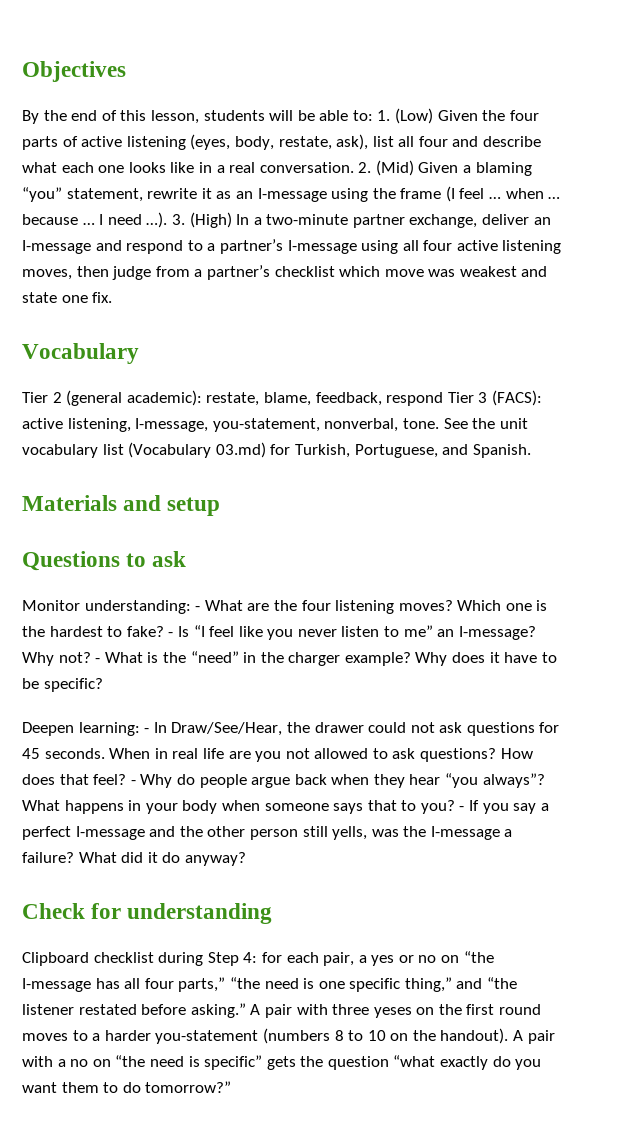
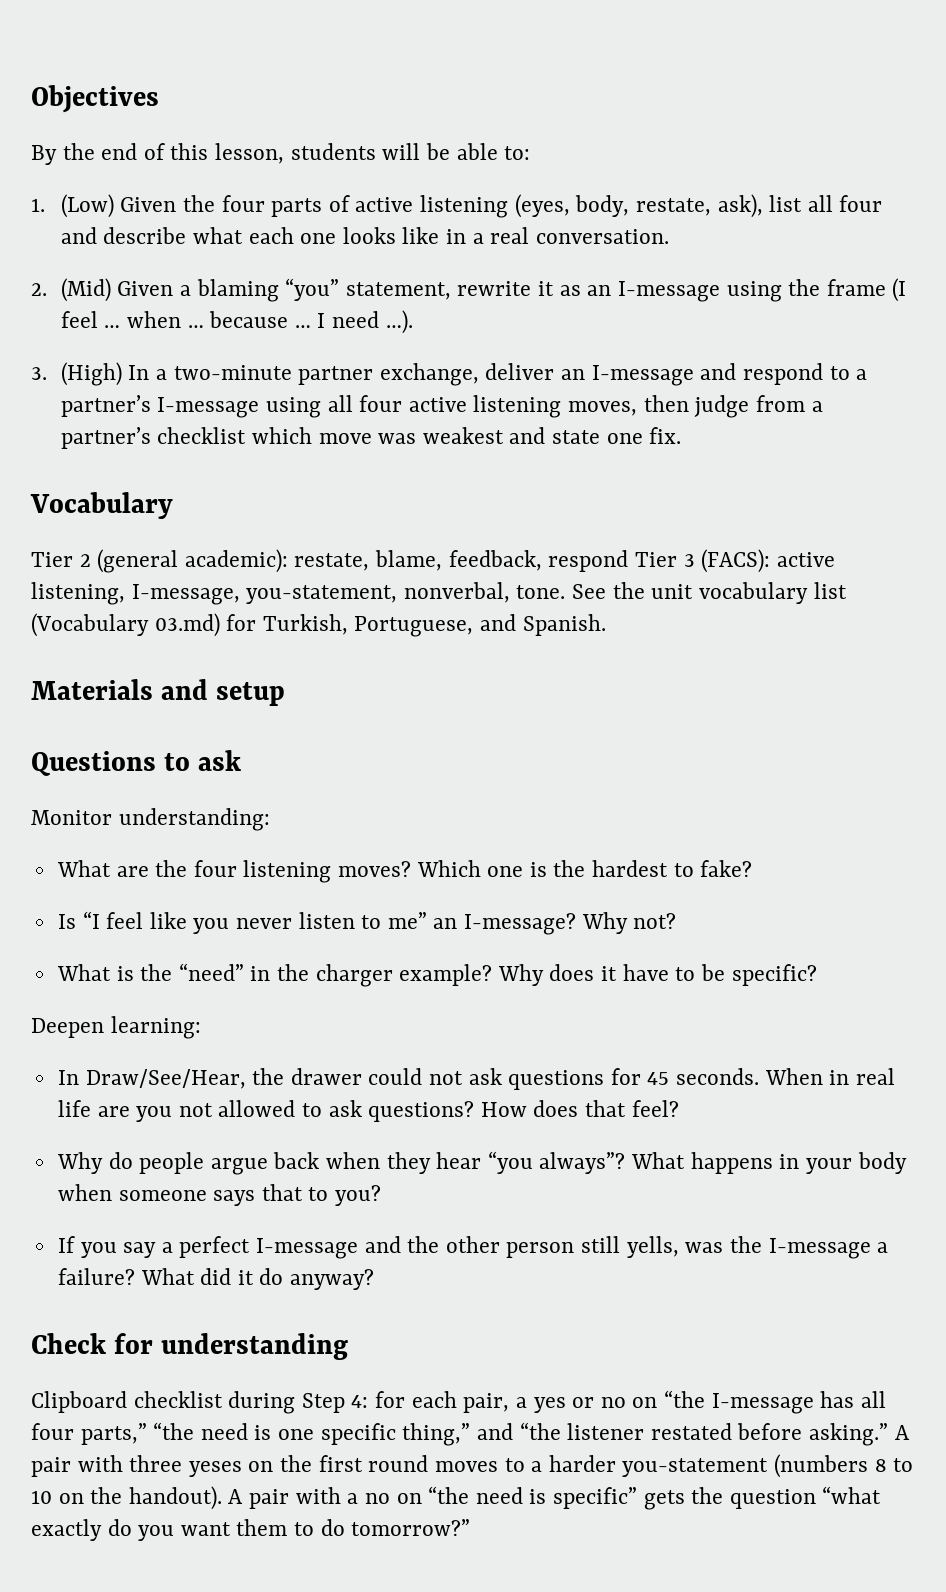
(373, 115) none -> (531, 153) //
(354, 167) none -> (669, 236) //
(168, 220) none -> (413, 322) //
[195,606,201,611] - -> (270, 819) //
[168,632,174,637] - -> (753, 868) //
[95,658,101,663] - -> (677, 921) //
[144,728,150,733] - -> (201, 1027) //
[130,780,136,785] - -> (679, 1108) //
[459,806,465,811] - -> (382, 1195) //

